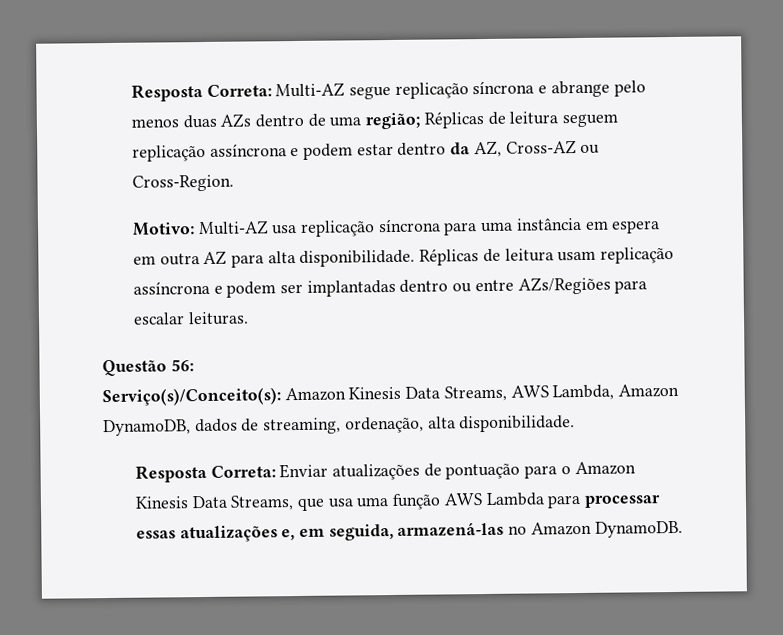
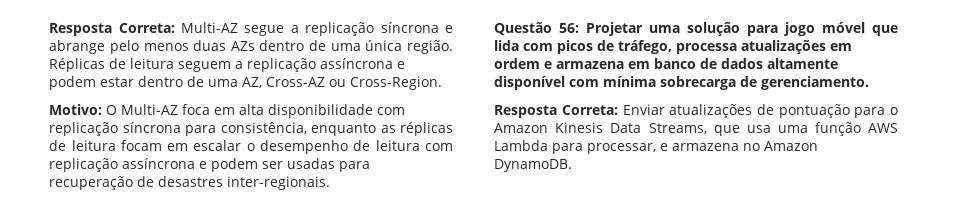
(391, 92) none -> [290,25,299,33] a
[365,112,421,130] região; -> [365,40,453,54] única região.
(619, 120) none -> [235,61,244,69] a
[450,142,471,155] da -> [187,76,239,87] de uma
[197,217,661,237] [132,248,597,268] Multi-AZ usa replicação síncrona para uma instância em espera em outra AZ para alta disponibilidade. Réplicas de leitura usam -> [106,104,406,118] [49,122,453,136] [49,140,454,154] O Multi-AZ foca em alta disponibilidade com replicação síncrona para consistência, enquanto as réplicas de leitura focam em escalar o desempenho de leitura com
[306,276,648,297] [132,311,249,326] [102,359,194,377] [102,383,680,407] [103,415,576,437] implantadas dentro ou entre AZs/Regiões para escalar leituras. // Questão 56: // Serviço(s)/Conceito(s): Amazon Kinesis Data Streams, AWS Lambda, Amazon DynamoDB, dados de streaming, ordenação, alta disponibilidade. -> [287,158,371,172] [49,176,331,190] [494,22,898,36] [494,40,853,54] [494,58,839,69] [494,76,870,90] usadas para recuperação de desastres inter-regionais. // Questão 56: Projetar uma solução para jogo móvel que lida com picos de tráfego, processa atualizações em ordem e armazena em banco de dados altamente disponível com mínima sobrecarga de gerenciamento.
[584,495,662,508] [135,521,505,543] processar essas atualizações e, em seguida, armazená-las -> [587,143,740,154] processar, e armazena

